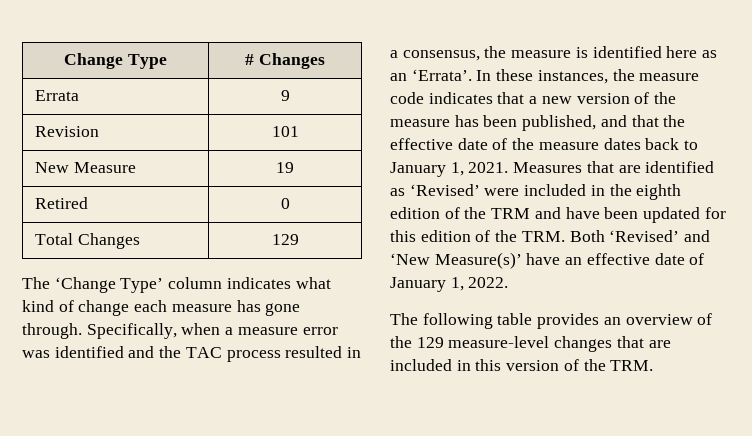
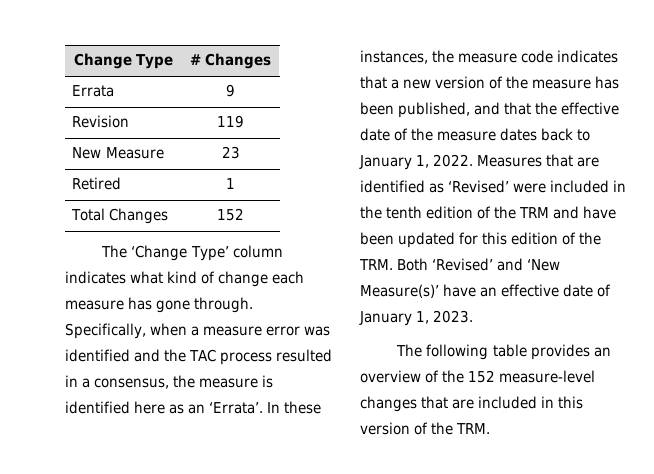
[271,126,299,137] 101 -> [217,115,244,128] 119
[276,162,294,173] 19 -> [221,146,240,159] 23
[280,198,290,209] 0 -> [226,178,235,189] 1
[271,234,299,245] 129 -> [217,208,244,221] 152
[468,162,509,173] 2021. -> [433,154,474,167] 2022.
[636,184,682,200] eighth -> [386,206,423,219] tenth
[468,277,509,288] 2022. -> [433,310,474,323] 2023.
[416,337,444,348] 129 -> [468,370,496,383] 152

